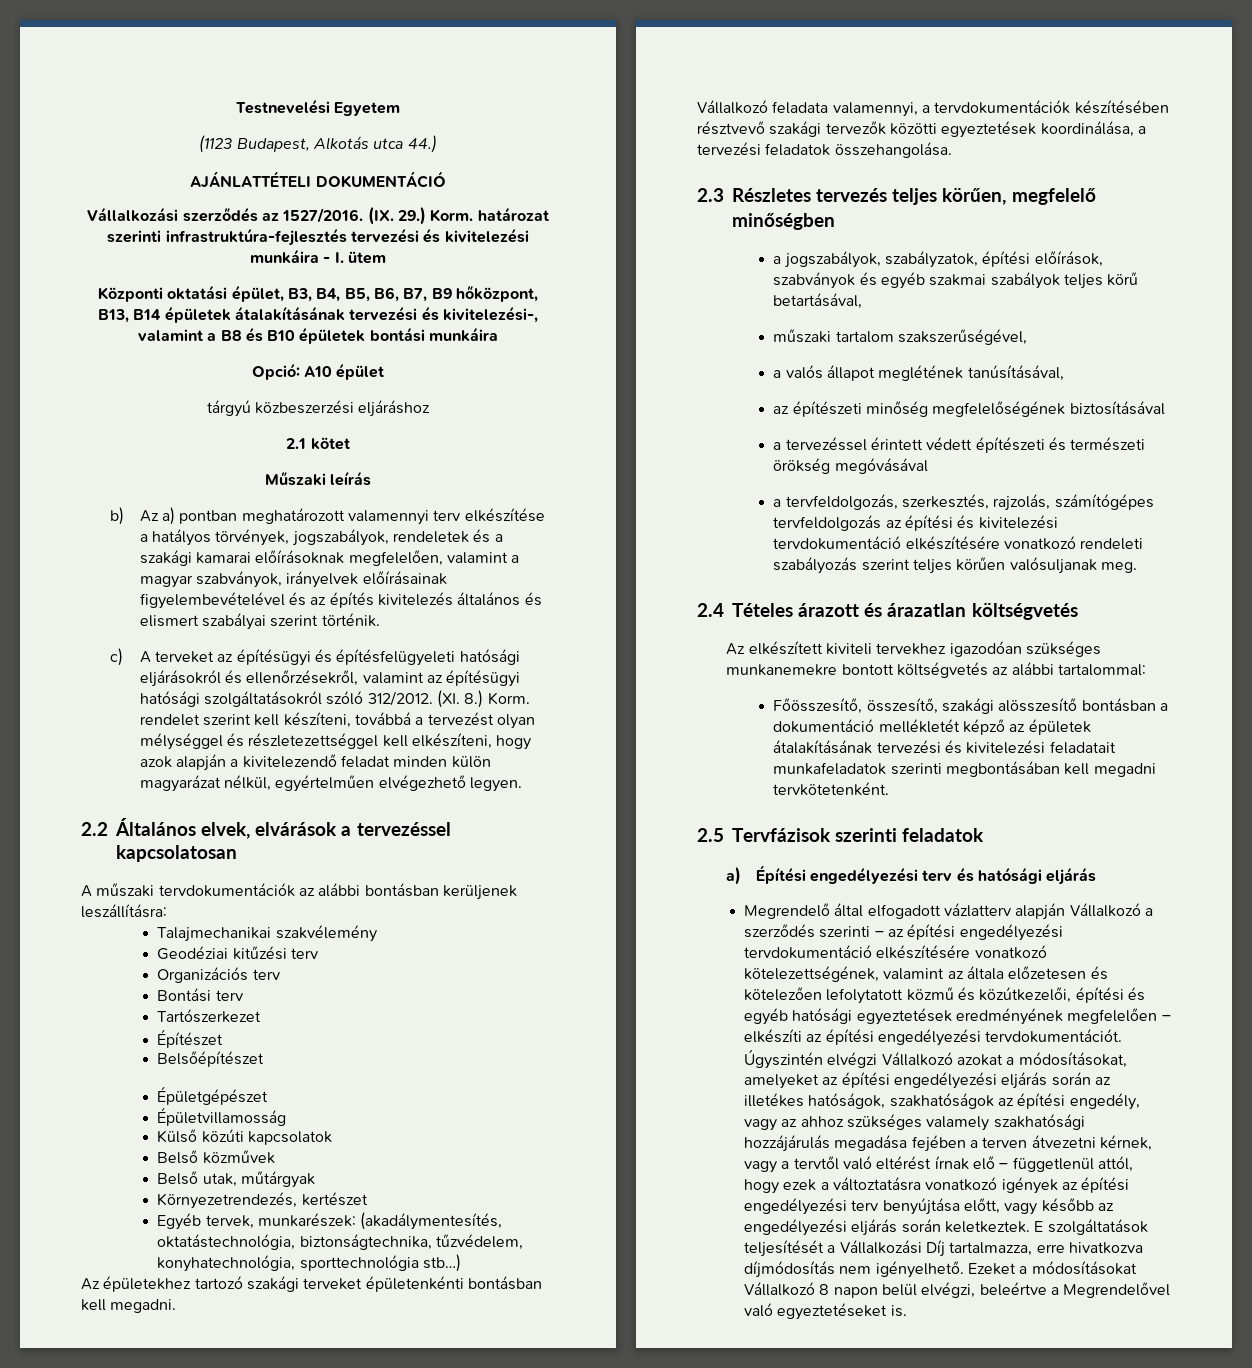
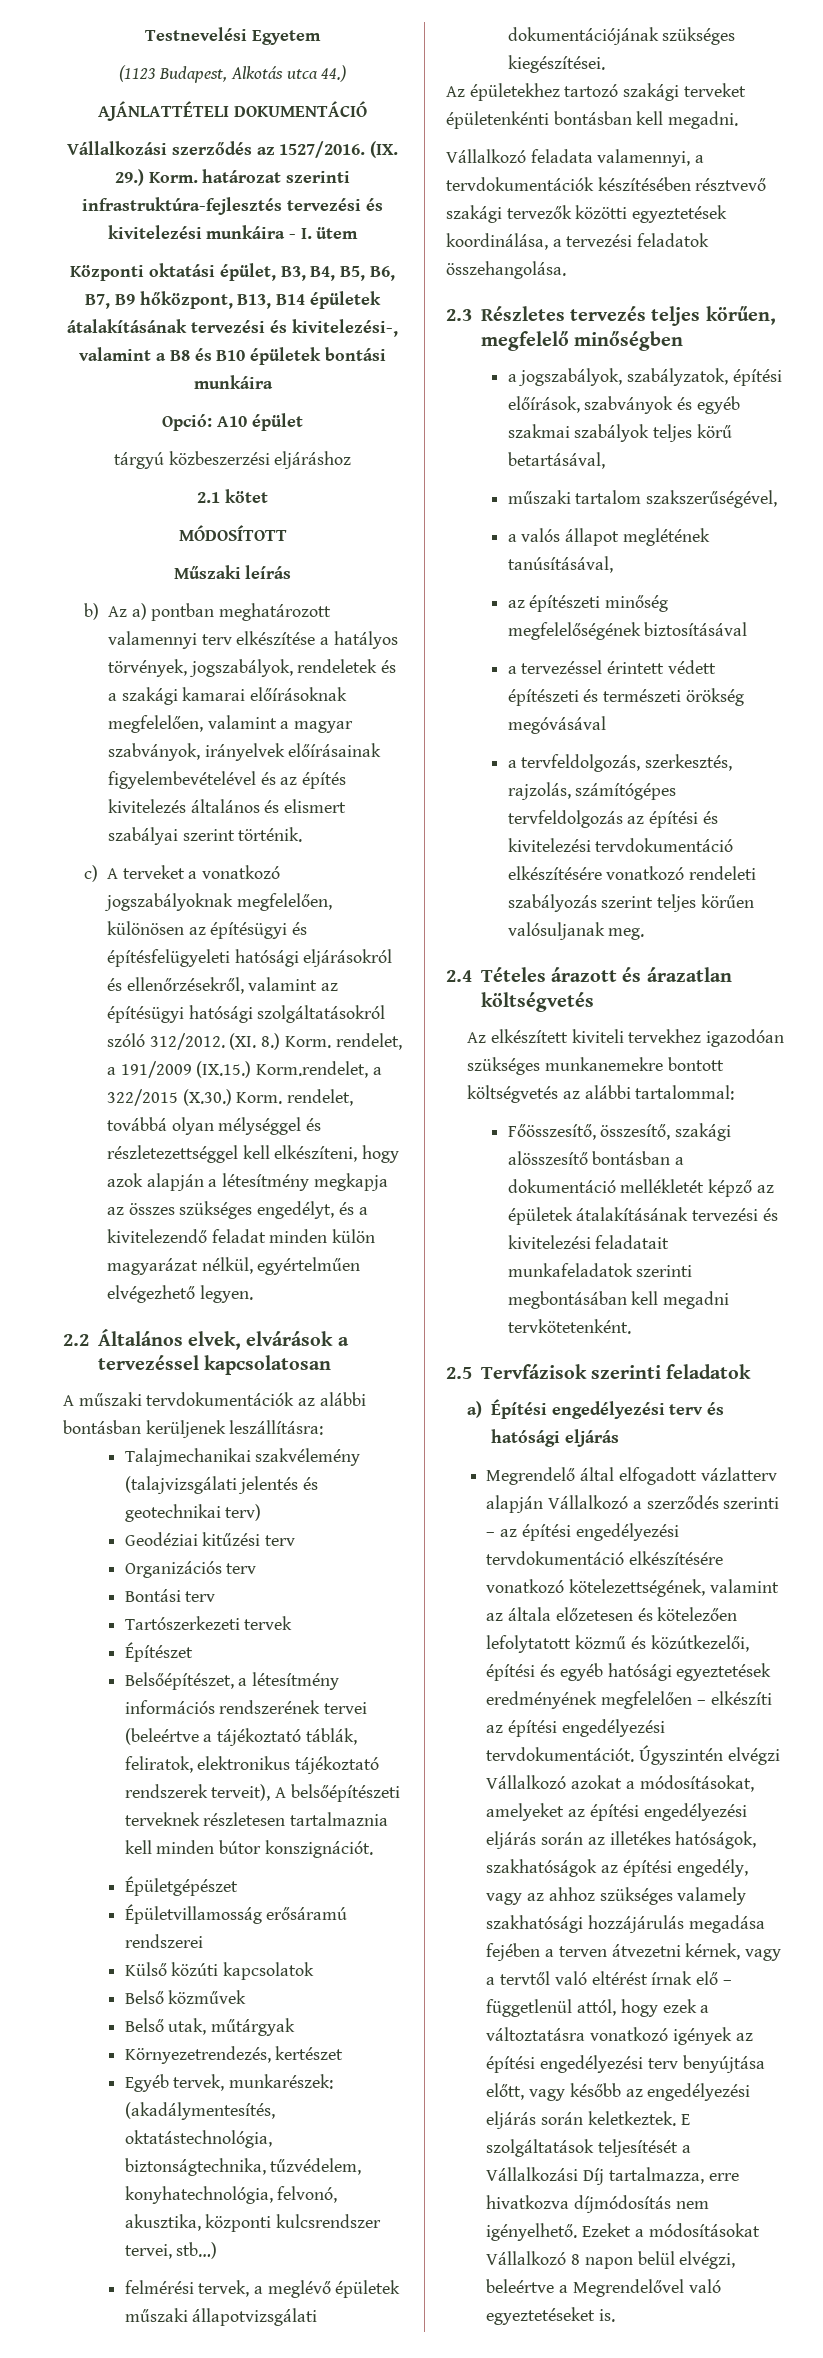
(350, 443) none -> [178,525,287,541] // MÓDOSÍTOTT
(215, 657) none -> [188,865,281,879] [103,893,332,911] [106,921,184,935] a vonatkozó jogszabályoknak megfelelően, különösen
[139,712,494,728] rendelet szerint kell készíteni, továbbá a tervezést -> [335,1033,402,1050] [106,1061,382,1078] [106,1089,354,1106] [106,1117,167,1131] rendelet, a 191/2009 (IX.15.) Korm.rendelet, a 322/2015 (X.30.) Korm. rendelet, továbbá
(239, 763) none -> [222,1173,388,1191] [106,1201,368,1219] létesítmény megkapja az összes szükséges engedélyt, és a
(377, 933) none -> [124,1476,319,1494] [124,1504,262,1522] (talajvizsgálati jelentés és geotechnikai terv)
[157,1009,262,1023] Tartószerkezet -> [124,1616,293,1630] Tartószerkezeti tervek
[157,1051,265,1067] Belsőépítészet -> [124,1672,340,1690] [124,1700,368,1714] [124,1728,357,1746] [124,1756,380,1774] [124,1784,400,1802] [124,1812,389,1826] [124,1840,373,1858] Belsőépítészet, a létesítmény információs rendszerének tervei (beleértve a tájékoztató táblák, feliratok, elektronikus tájékoztató rendszerek terveit), A belsőépítészeti terveknek részletesen tartalmaznia kell minden bútor konszignációt.
(287, 1116) none -> [266,1907,348,1920] [124,1934,203,1948] erősáramú rendszerei
[299,1254,462,1272] sporttechnológia stb…) -> [277,2186,338,2203] [124,2214,382,2232] [124,2242,218,2259] [124,2280,401,2298] [124,2308,318,2326] [507,27,736,45] [507,55,605,73] felvonó, akusztika, központi kulcsrendszer tervei, stb…) // felmérési tervek, a meglévő épületek műszaki állapotvizsgálati dokumentációjának szükséges kiegészítései.

